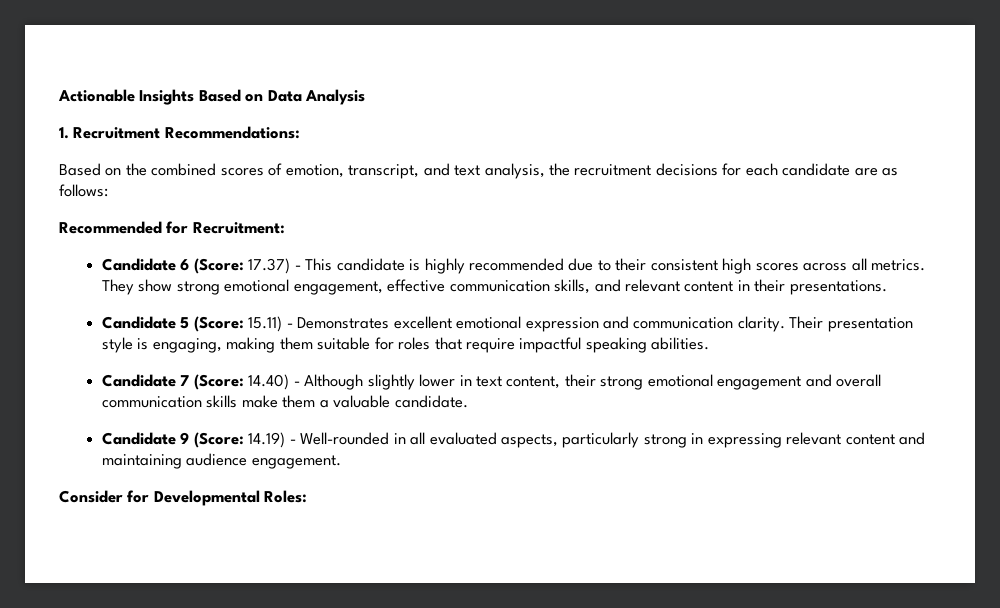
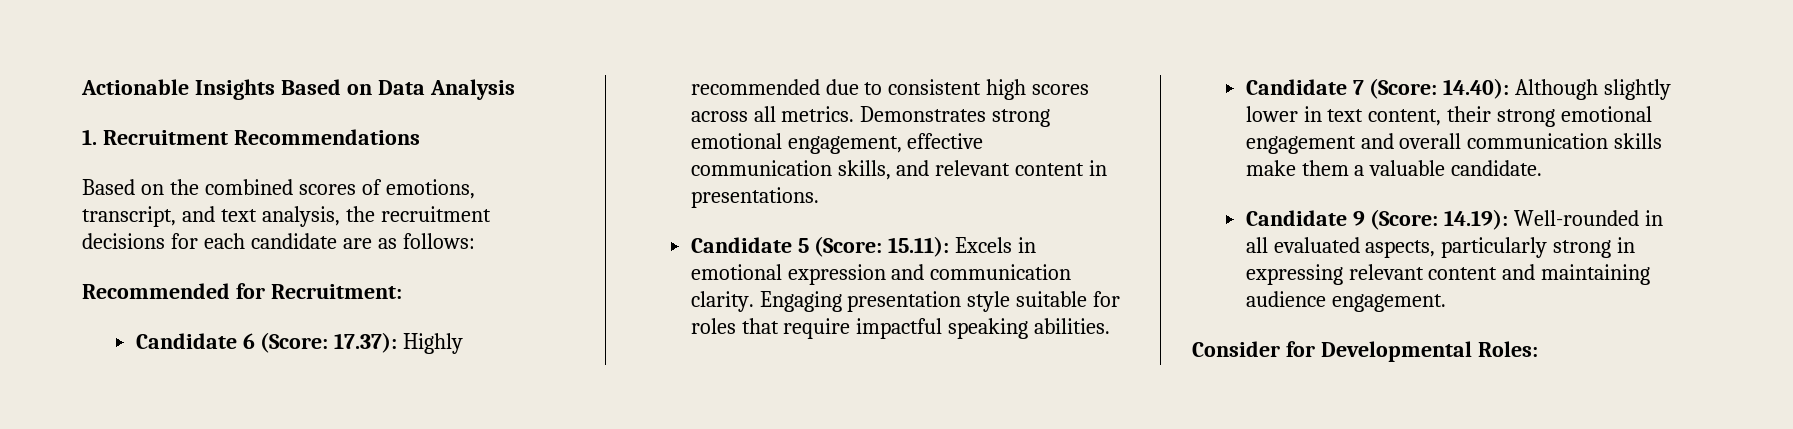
[164,126,300,139] Recommendations: -> [233,129,420,145] Recommendations
[285,164,344,178] emotion, -> [385,179,475,199] emotions,
[248,258,465,274] 17.37) - This candidate is highly -> [334,332,464,354] 17.37): Highly
[615,258,647,271] their -> (883, 88) none
[101,279,173,295] They show -> [860,106,987,122] Demonstrates
[754,279,786,292] their -> (1108, 168) none
[248,316,452,332] 15.11) - Demonstrates excellent -> [888,236,1037,257] 15.11): Excels in
[789,316,824,329] Their -> [759,291,842,312] Engaging
[137,337,313,353] is engaging, making them -> (1011, 301) none
[248,374,300,390] 14.40) - -> [1443,78,1510,99] 14.40):
[248,432,296,448] 14.19) - -> [1444,209,1509,230] 14.19):

